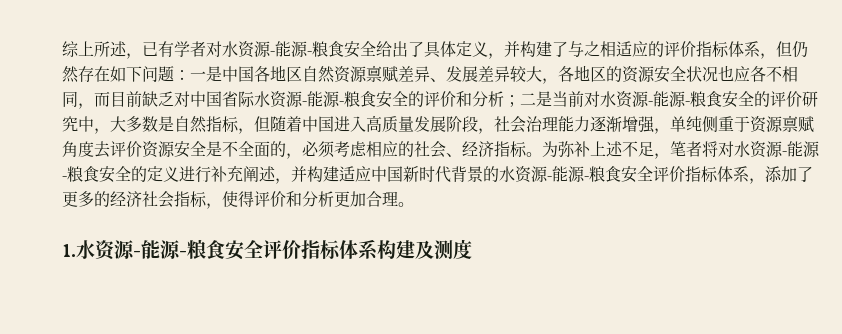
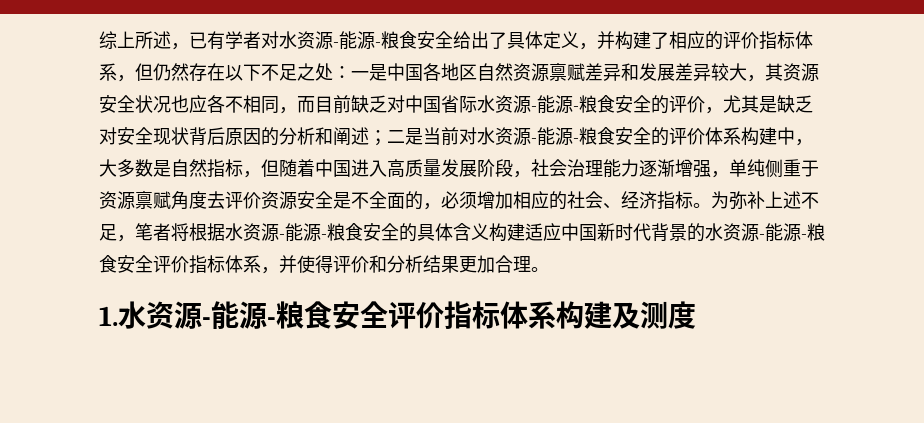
[568,41,632,57] 与之相适 -> [669,31,687,49] 相
[110,66,174,82] 如下问题 -> [225,63,333,81] 以下不足之处
[430,78,446,82] 、 -> [621,63,639,81] 和
[558,65,622,82] 各地区的 -> [765,63,783,81] 其
[456,91,504,107] 和分析 -> [705,95,813,114] [99,127,369,146] ，尤其是缺乏对安全现状背后原因的分析和阐述
[802,91,818,107] [62,116,78,132] 研究 -> [705,127,777,146] 体系构建
[334,141,367,157] 考虑 -> [477,191,513,209] 增加
[718,141,820,158] [62,166,307,184] 对水资源-能源-粮食安全的定义进行补充阐述，并 -> [189,223,489,242] 根据水资源-能源-粮食安全的具体含义
[765,166,813,182] [62,191,222,209] 添加了更多的经济社会指标， -> [279,255,297,273] 并
(334, 199) none -> [423,255,459,273] 结果

